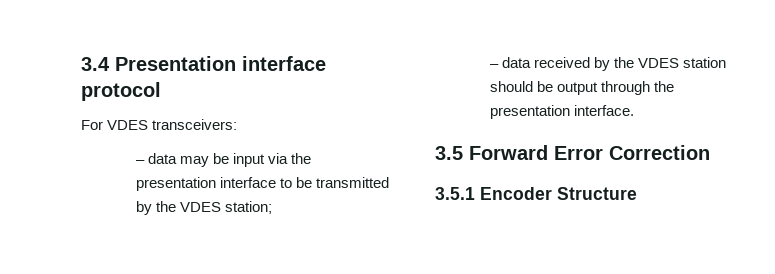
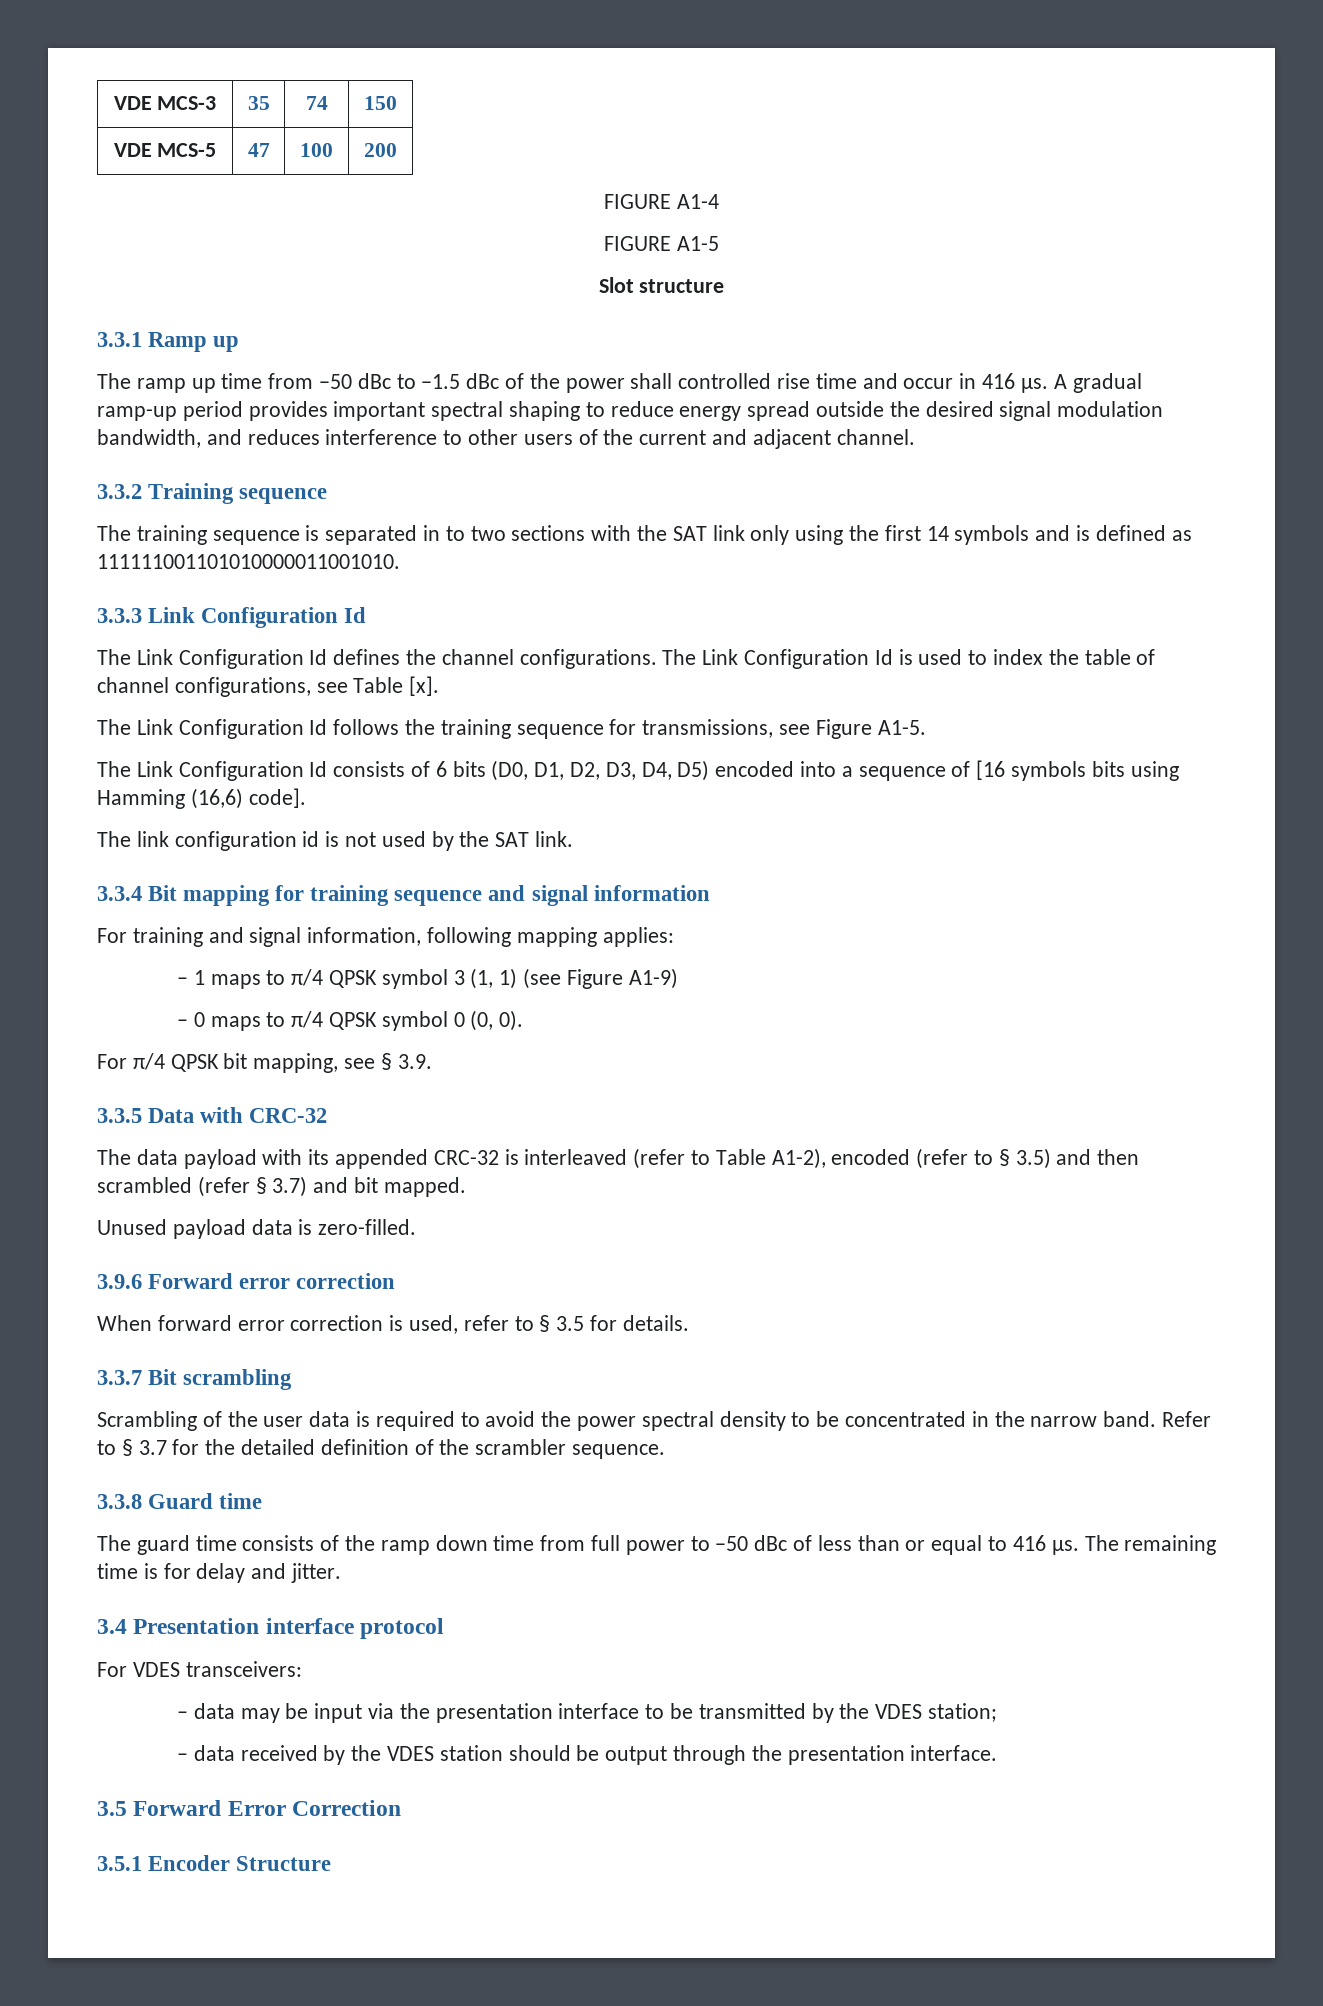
(81, 64) none -> [113,96,217,110] [247,96,270,110] [305,96,328,110] [364,96,397,110] [113,143,217,157] [247,143,270,157] [300,143,333,157] [364,143,397,157] [604,194,719,209] [604,236,719,251] [598,277,725,293] [97,332,240,352] [97,373,1142,393] [97,401,1164,421] [97,429,915,449] [97,483,328,504] [97,525,1192,545] [97,554,400,569] [97,607,367,628] [97,649,1156,669] [97,676,440,697] [97,719,926,739] [97,760,1179,781] [97,788,306,809] [97,831,574,851] [97,885,710,906] [97,927,674,947] [176,968,678,989] [176,1010,524,1031] [97,1053,432,1073] [97,1107,328,1123] [97,1148,1140,1169] [97,1176,466,1197] [97,1219,417,1239] [97,1273,396,1289] [97,1315,689,1334] [97,1369,293,1390] [97,1411,1212,1431] [97,1439,666,1459] [97,1493,263,1509] [97,1535,1217,1555] [97,1563,342,1583] VDE MCS-3 | 35 | 74 | 150 // VDE MCS-5 | 47 | 100 | 200 // FIGURE A1-4 // FIGURE A1-5 // Slot structure // 3.3.1 Ramp up // The ramp up time from −50 dBc to −1.5 dBc of the power shall controlled rise time and occur in 416 µs. A gradual ramp-up period provides important spectral shaping to reduce energy spread outside the desired signal modulation bandwidth, and reduces interference to other users of the current and adjacent channel. // 3.3.2 Training sequence // The training sequence is separated in to two sections with the SAT link only using the first 14 symbols and is defined as 111111001101010000011001010. // 3.3.3 Link Configuration Id // The Link Configuration Id defines the channel configurations. The Link Configuration Id is used to index the table of channel configurations, see Table [x]. // The Link Configuration Id follows the training sequence for transmissions, see Figure A1-5. // The Link Configuration Id consists of 6 bits (D0, D1, D2, D3, D4, D5) encoded into a sequence of [16 symbols bits using Hamming (16,6) code]. // The link configuration id is not used by the SAT link. // 3.3.4 Bit mapping for training sequence and signal information // For training and signal information, following mapping applies: // – 1 maps to π/4 QPSK symbol 3 (1, 1) (see Figure A1-9) // – 0 maps to π/4 QPSK symbol 0 (0, 0). // For π/4 QPSK bit mapping, see § 3.9. // 3.3.5 Data with CRC-32 // The data payload with its appended CRC-32 is interleaved (refer to Table A1-2), encoded (refer to § 3.5) and then scrambled (refer § 3.7) and bit mapped. // Unused payload data is zero-filled. // 3.9.6 Forward error correction // When forward error correction is used, refer to § 3.5 for details. // 3.3.7 Bit scrambling // Scrambling of the user data is required to avoid the power spectral density to be concentrated in the narrow band. Refer to § 3.7 for the detailed definition of the scrambler sequence. // 3.3.8 Guard time // The guard time consists of the ramp down time from full power to −50 dBc of less than or equal to 416 µs. The remaining time is for delay and jitter. //

